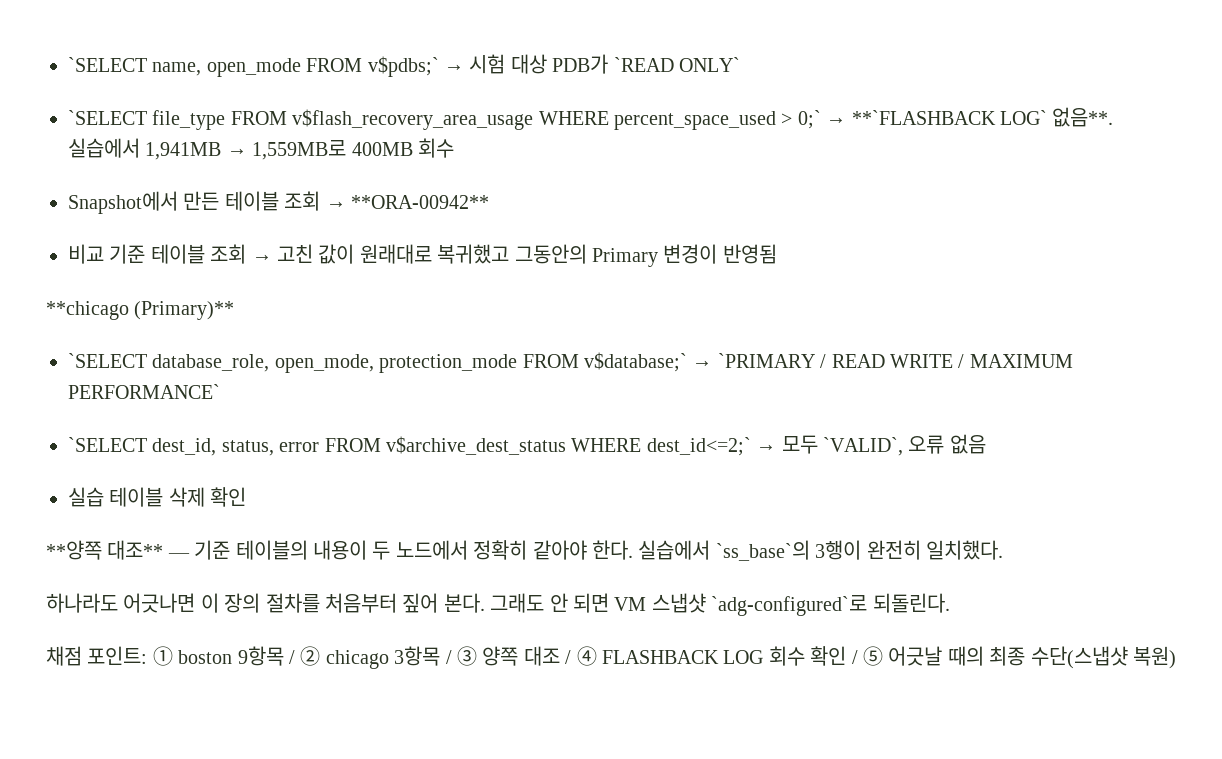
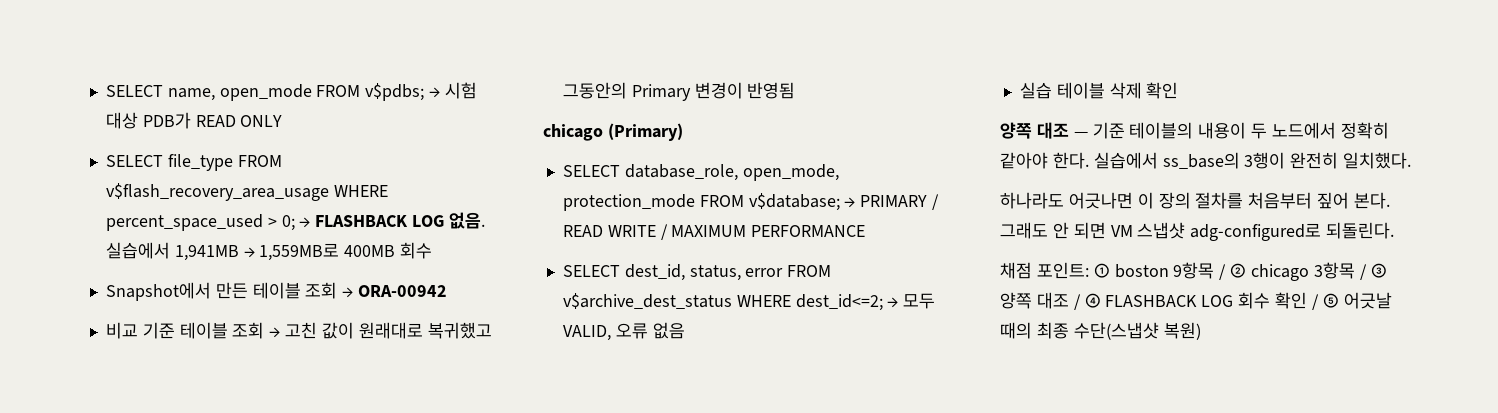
[68,57,147,72] `SELECT -> [105,85,163,97] SELECT
[367,56,439,77] v$pdbs;` -> [365,83,425,101] v$pdbs;
[613,57,740,72] [68,110,147,125] `READ ONLY` // `SELECT -> [195,115,283,127] [105,155,163,167] READ ONLY // SELECT
[797,107,1114,129] 0;` → **`FLASHBACK LOG` 없음**. -> [281,212,485,231] 0; → FLASHBACK LOG 없음.
[351,195,489,209] **ORA-00942** -> [358,285,448,297] ORA-00942
[46,301,235,320] [68,353,147,368] **chicago (Primary)** // `SELECT -> [543,123,683,141] [562,165,620,177] chicago (Primary) // SELECT
[583,352,815,372] v$database;` → `PRIMARY -> [748,193,928,211] v$database; → PRIMARY
[68,384,220,399] [68,437,147,452] PERFORMANCE` // `SELECT -> [751,225,866,237] [562,265,620,277] PERFORMANCE // SELECT
[646,437,751,456] dest_id<=2;` -> [795,294,883,311] dest_id<=2;
[822,437,903,456] `VALID`, -> [562,325,611,341] VALID,
[46,540,164,560] **양쪽 대조** -> [1000,122,1069,139] 양쪽 대조
[715,540,810,561] `ss_base`의 -> [1162,152,1240,169] ss_base의
[711,595,868,616] `adg-configured`로 -> [1190,223,1322,241] adg-configured로

